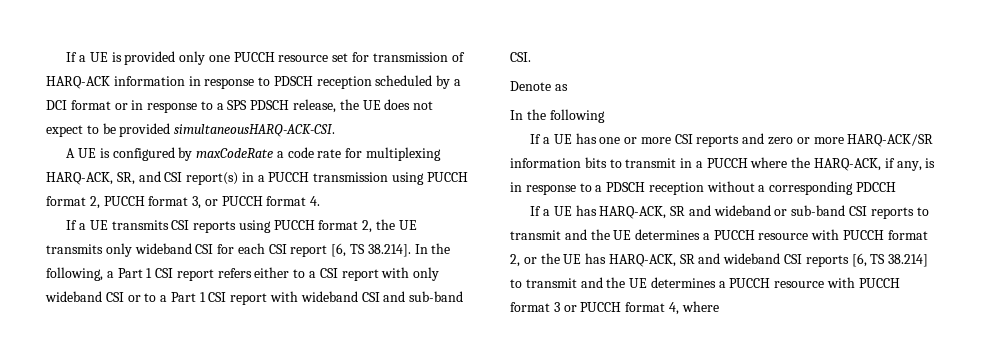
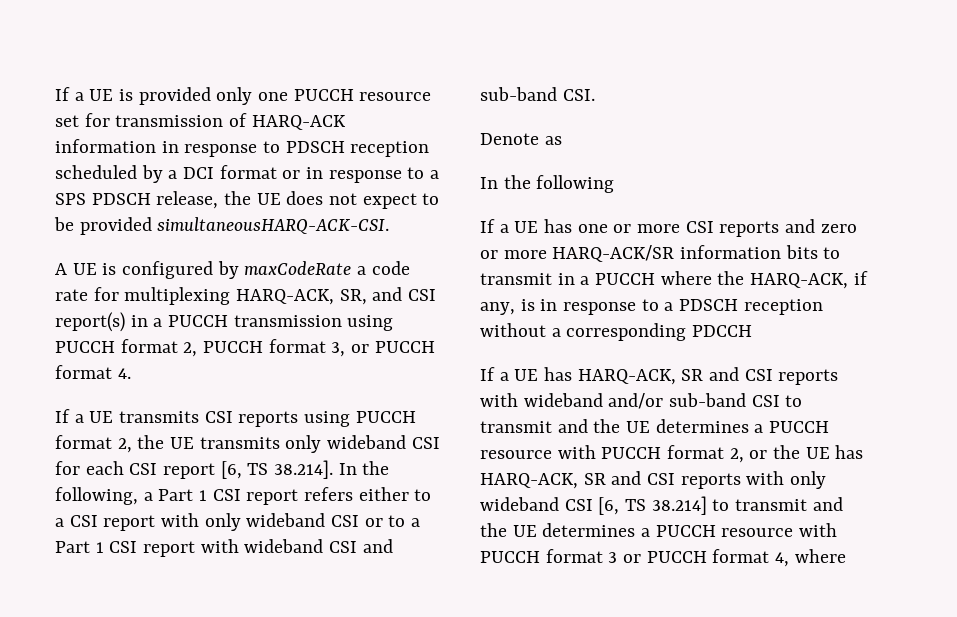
[713,205,788,216] wideband or -> [744,369,839,385] [480,393,664,409] CSI reports with wideband and/or
[870,207,914,219] reports -> (780, 401) none
[723,253,849,267] wideband CSI reports -> [647,471,827,489] [480,497,593,511] CSI reports with only wideband CSI

